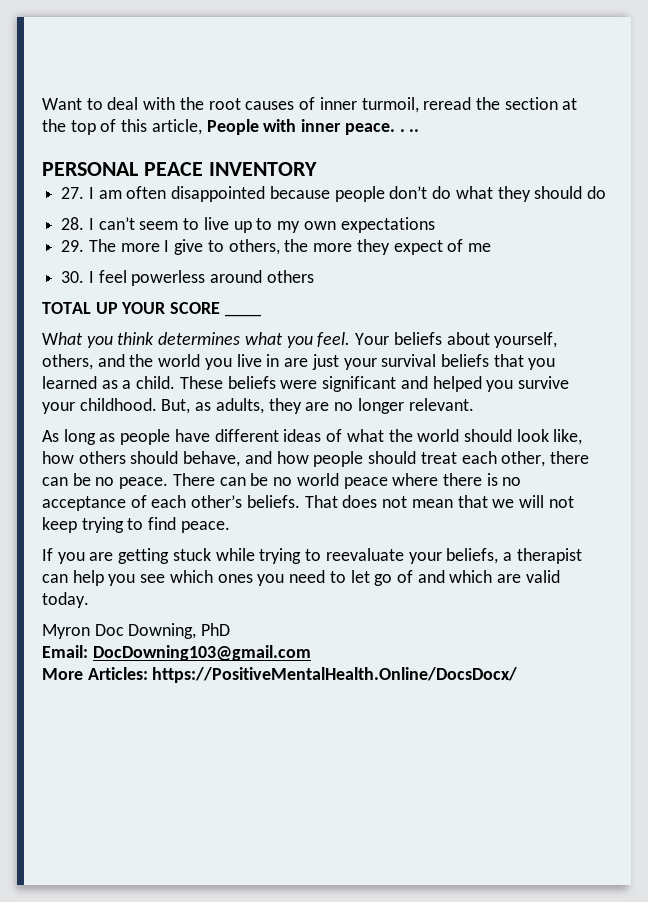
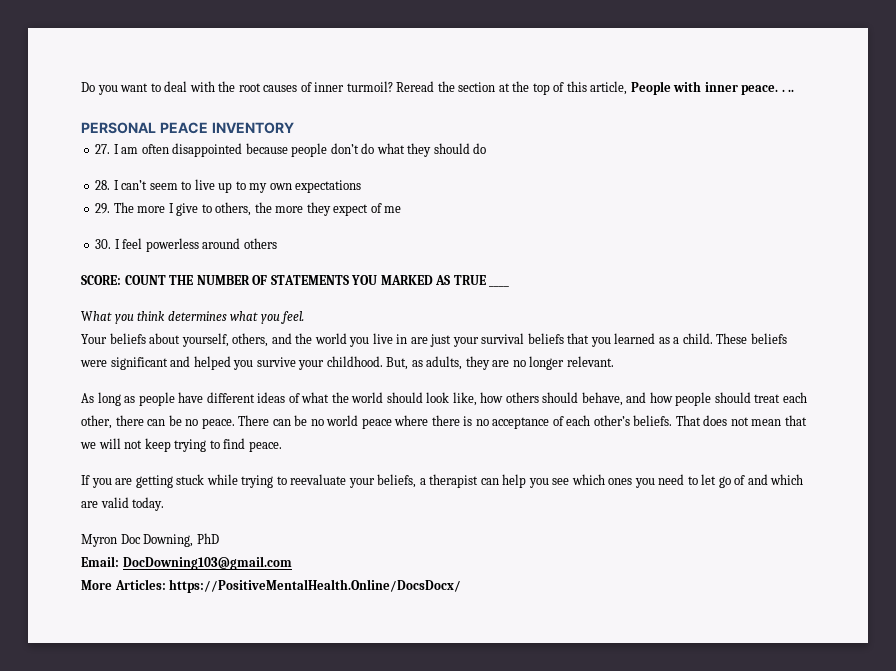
[42,98,82,110] Want -> [81,82,149,95] Do you want
[361,97,472,113] turmoil, reread -> [346,81,435,92] turmoil? Reread
[42,302,221,314] TOTAL UP YOUR SCORE -> [81,275,486,285] SCORE: COUNT THE NUMBER OF STATEMENTS YOU MARKED AS TRUE
(351, 339) none -> (305, 317) //

